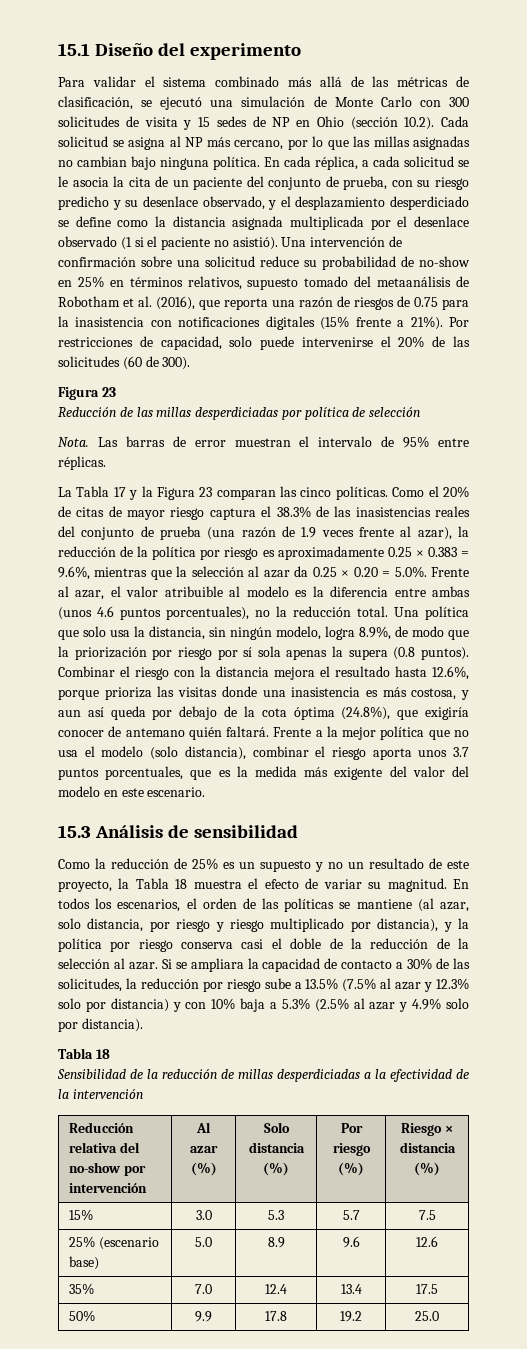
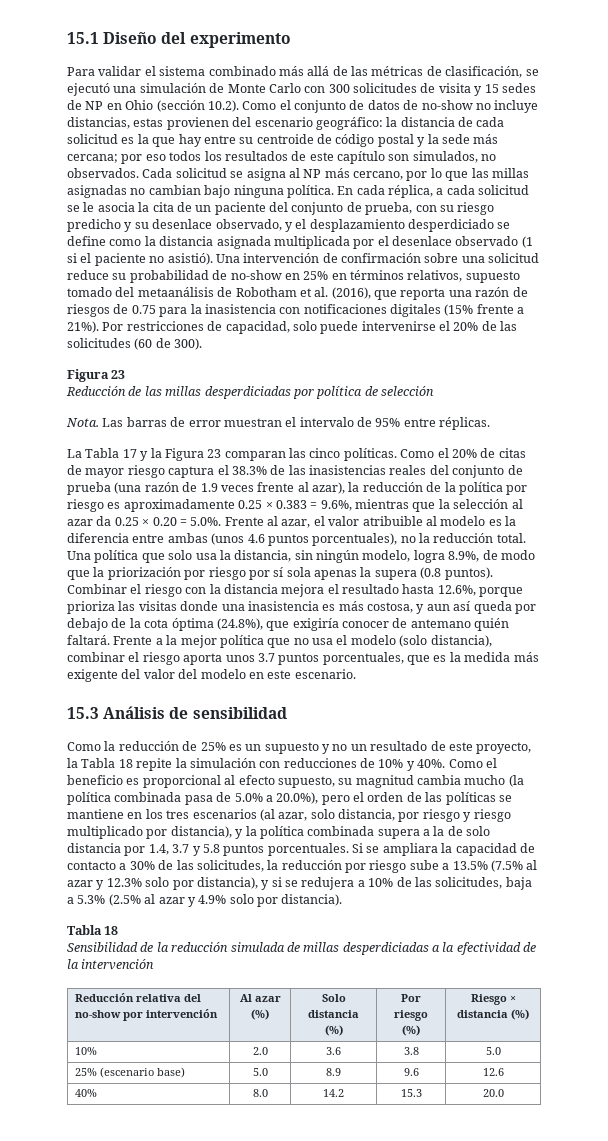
(435, 123) none -> [242,100,539,113] [67,117,505,130] [67,134,499,147] [67,151,497,164] [67,168,139,178] Como el conjunto de datos de no-show no incluye distancias, estas provienen del escenario geográfico: la distancia de cada solicitud es la que hay entre su centroide de código postal y la sede más cercana; por eso todos los resultados de este capítulo son simulados, no observados.
[193,878,469,892] [58,898,181,912] muestra el efecto de variar su magnitud. En todos los escenarios, -> [136,758,497,771] [67,775,524,788] [67,792,350,805] repite la simulación con reducciones de 10% y 40%. Como el beneficio es proporcional al efecto supuesto, su magnitud cambia mucho (la política combinada pasa de 5.0% a 20.0%), pero
(412, 904) none -> [127,809,257,819] en los tres escenarios
[110,938,470,952] [58,958,158,970] por riesgo conserva casi el doble de la reducción de la selección al azar. -> [307,826,491,839] [67,843,349,856] combinada supera a la de solo distancia por 1.4, 3.7 y 5.8 puntos porcentuales.
[110,998,236,1012] distancia) y con 10% -> [196,877,503,890] distancia), y si se redujera a 10% de las solicitudes,
(217, 1074) none -> [230,942,285,952] simulada
[68,1209,93,1221] [195,1210,212,1220] [268,1210,284,1220] [342,1210,360,1220] [418,1210,436,1220] 15% | 3.0 | 5.3 | 5.7 | 7.5 -> [74,1047,97,1055] [252,1047,268,1055] [326,1047,341,1055] [403,1047,419,1055] [485,1047,501,1055] 10% | 2.0 | 3.6 | 3.8 | 5.0
[68,1283,94,1295] [195,1284,212,1294] [265,1284,287,1294] [340,1284,362,1294] [416,1284,438,1294] [68,1310,95,1322] [195,1311,212,1322] [265,1311,287,1321] [340,1311,362,1322] [415,1311,439,1321] 35% | 7.0 | 12.4 | 13.4 | 17.5 // 50% | 9.9 | 17.8 | 19.2 | 25.0 -> [74,1089,97,1097] [252,1089,268,1097] [323,1089,344,1097] [400,1089,422,1097] [482,1089,504,1097] 40% | 8.0 | 14.2 | 15.3 | 20.0

